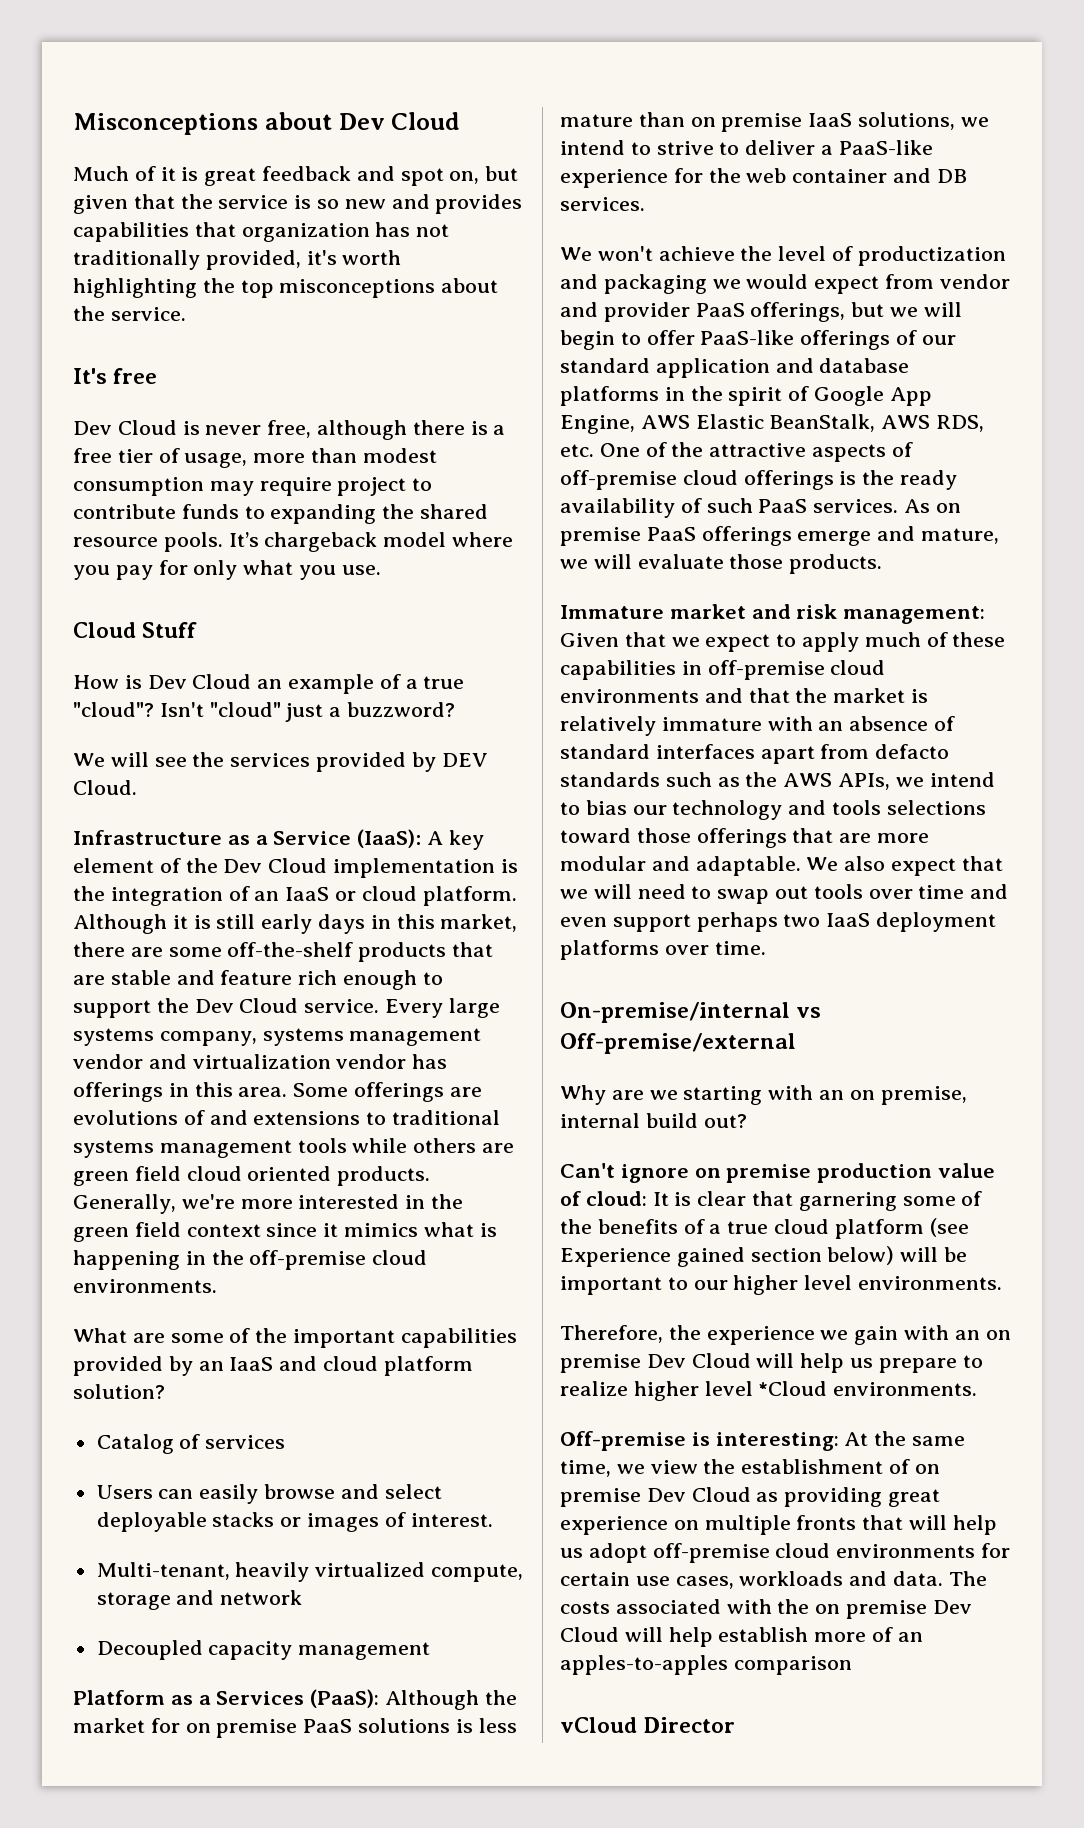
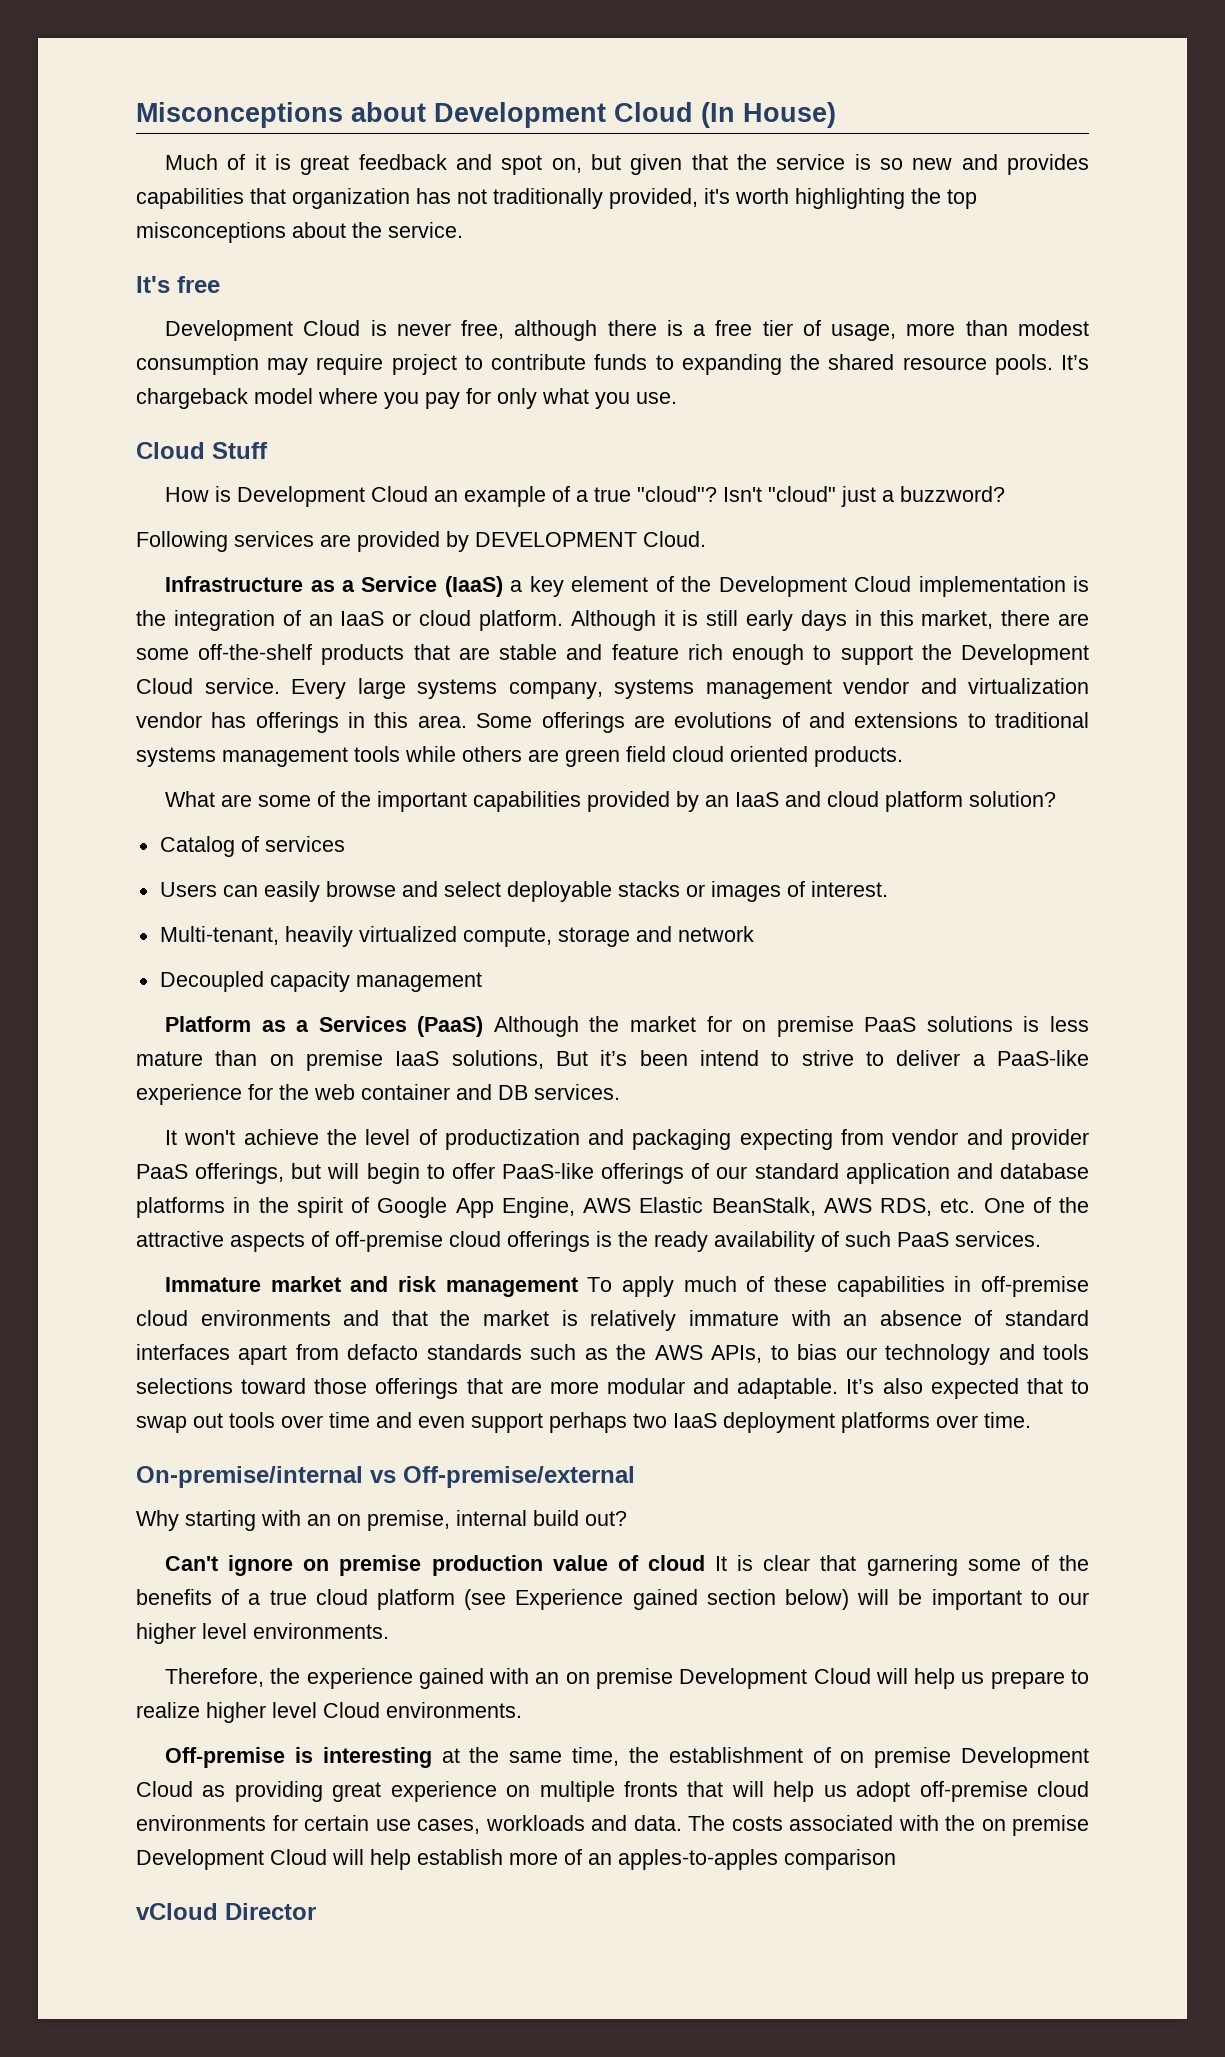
[338,112,461,130] Dev Cloud -> [434,102,836,128] Development Cloud (In House)
[73,421,112,435] Dev -> [165,320,294,341] Development
[147,675,187,689] Dev -> [237,486,366,507] Development
[73,752,488,772] We will see the services provided by DEV -> [136,531,637,552] Following services are provided by DEVELOPMENT
[357,829,444,848] (IaaS): A -> [444,576,523,597] (IaaS) a
[223,859,263,873] Dev -> [718,576,847,597] Development
[194,999,234,1013] Dev -> [961,644,1090,665] Development
[73,1194,464,1214] [73,1222,497,1242] [73,1250,428,1270] [73,1279,217,1293] Generally, we're more interested in the green field context since it mimics what is happening in the off-premise cloud environments. -> (903, 756) none
[310,1689,380,1708] (PaaS): -> [417,1016,484,1037] (PaaS)
[960,117,989,127] we -> [556,1050,688,1066] But it’s been
[560,247,592,261] We -> [165,1130,178,1145] It
[712,274,880,294] we would expect -> [739,1129,833,1150] expecting
[890,307,919,317] we -> (322, 1171) none
[904,499,961,513] [560,526,1000,546] [560,554,883,574] [560,604,986,624] [560,632,797,652] As on premise PaaS offerings emerge and mature, we will evaluate those products. // Immature market and risk management: Given that we expect to -> [165,1276,613,1297] // Immature market and risk management To
[895,772,995,787] we intend -> (763, 1354) none
[806,856,1003,876] [560,884,686,899] We also expect that we will need -> [846,1378,1063,1399] It’s also expected that
[611,1090,678,1100] are we -> (179, 1520) none
[585,1191,647,1206] cloud: -> [647,1555,705,1571] cloud
[820,1326,899,1345] we gain -> [418,1668,484,1689] gained
[646,1354,686,1368] Dev -> [679,1668,808,1689] Development
[758,1381,828,1396] *Cloud -> [323,1702,380,1718] Cloud
[715,1432,869,1451] interesting: At -> [322,1747,460,1768] interesting at
[616,1460,698,1474] we view -> (620, 1756) none
[646,1488,686,1502] Dev -> [961,1747,1089,1768] Development
[932,1600,972,1614] Dev -> [136,1849,264,1870] Development

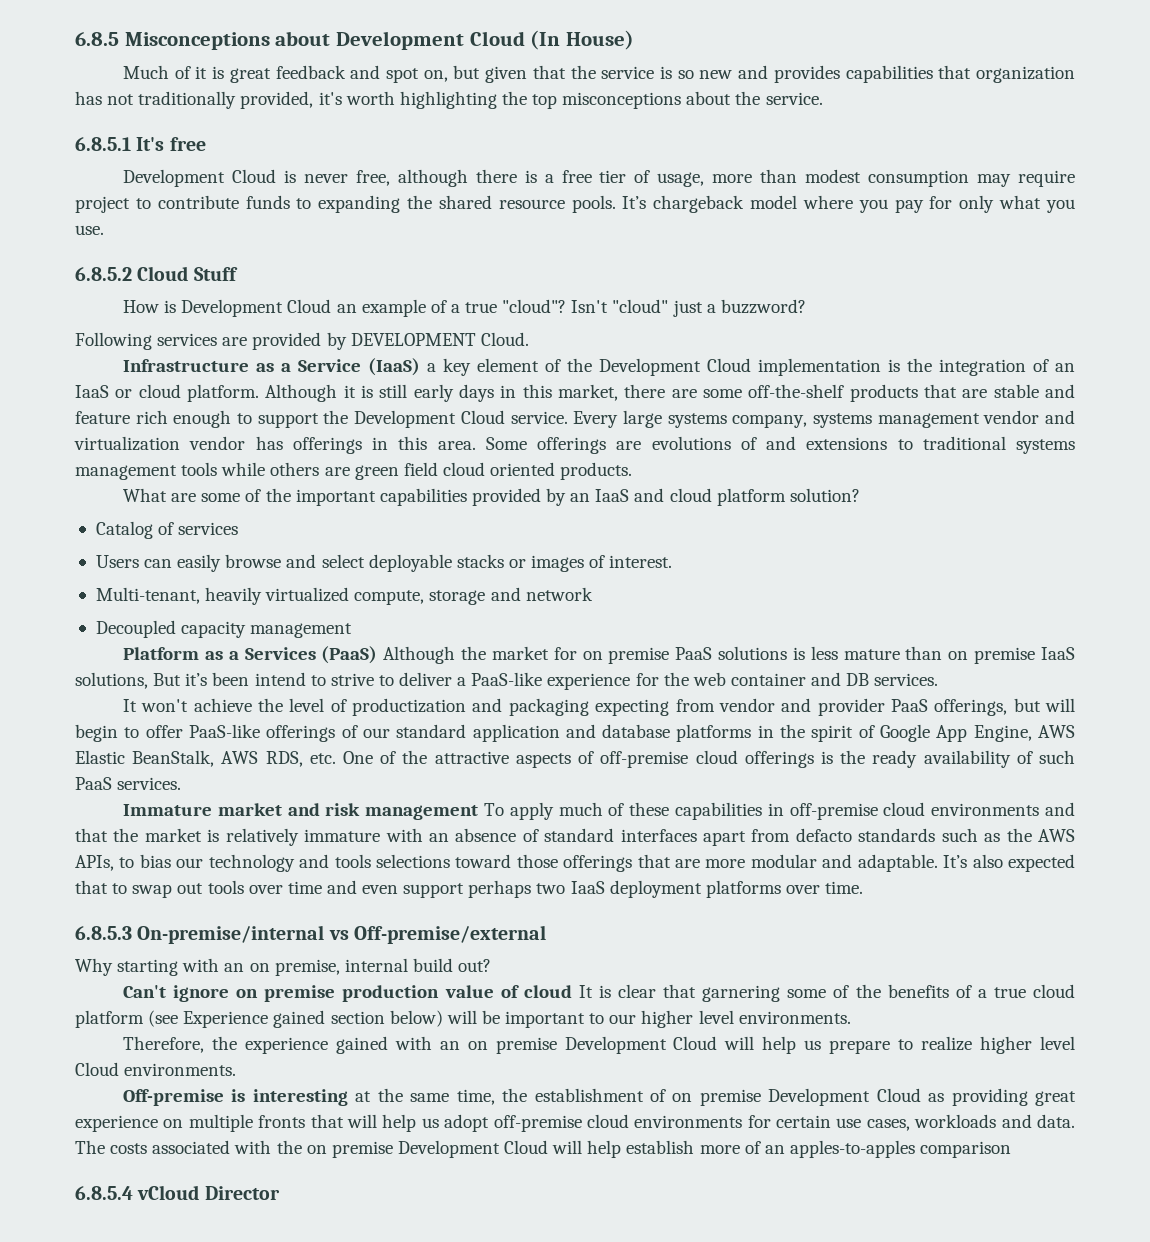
(136, 115) none -> [75,32,119,46] 6.8.5
(463, 230) none -> [75,137,131,151] 6.8.5.1
(677, 398) none -> [75,267,132,281] 6.8.5.2
(1031, 1420) none -> [75,926,132,940] 6.8.5.3
(896, 1859) none -> [75,1186,133,1200] 6.8.5.4

